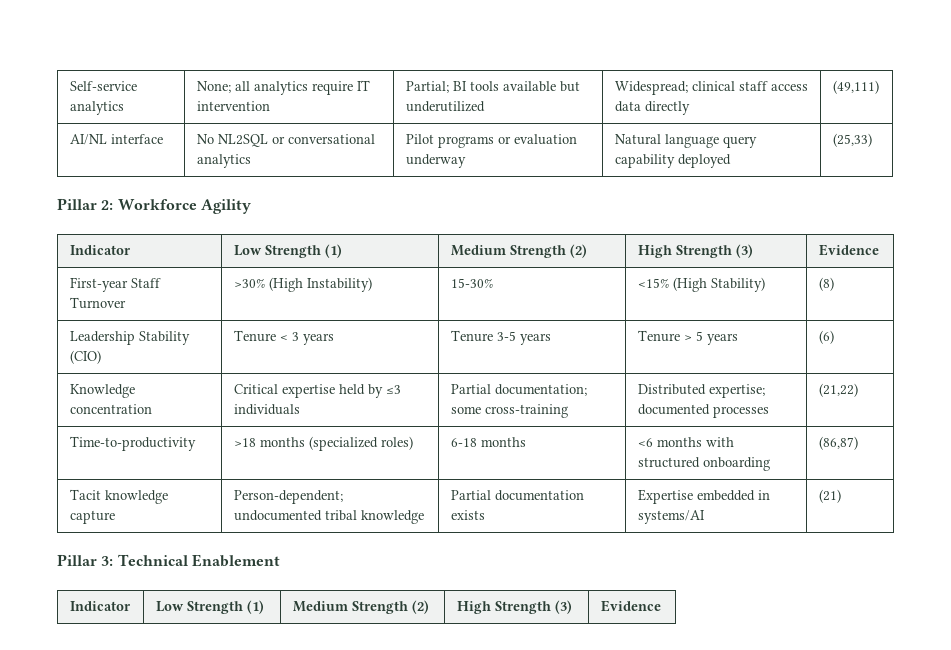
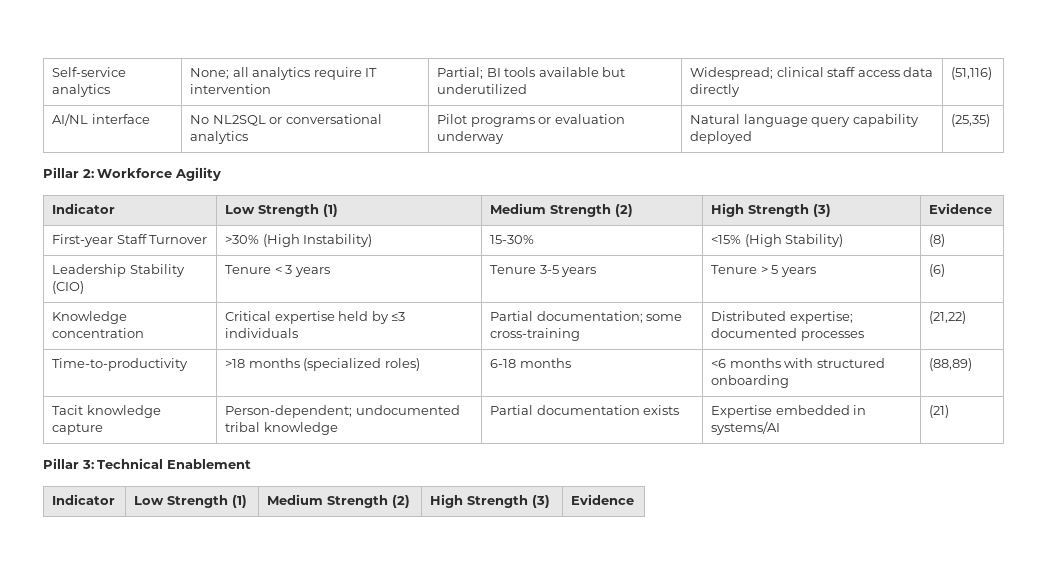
[832,80,879,94] (49,111) -> [951,67,993,80] (51,116)
[832,133,872,147] (25,33) -> [951,114,991,127] (25,35)
[818,436,858,450] (86,87) -> [929,358,973,371] (88,89)

